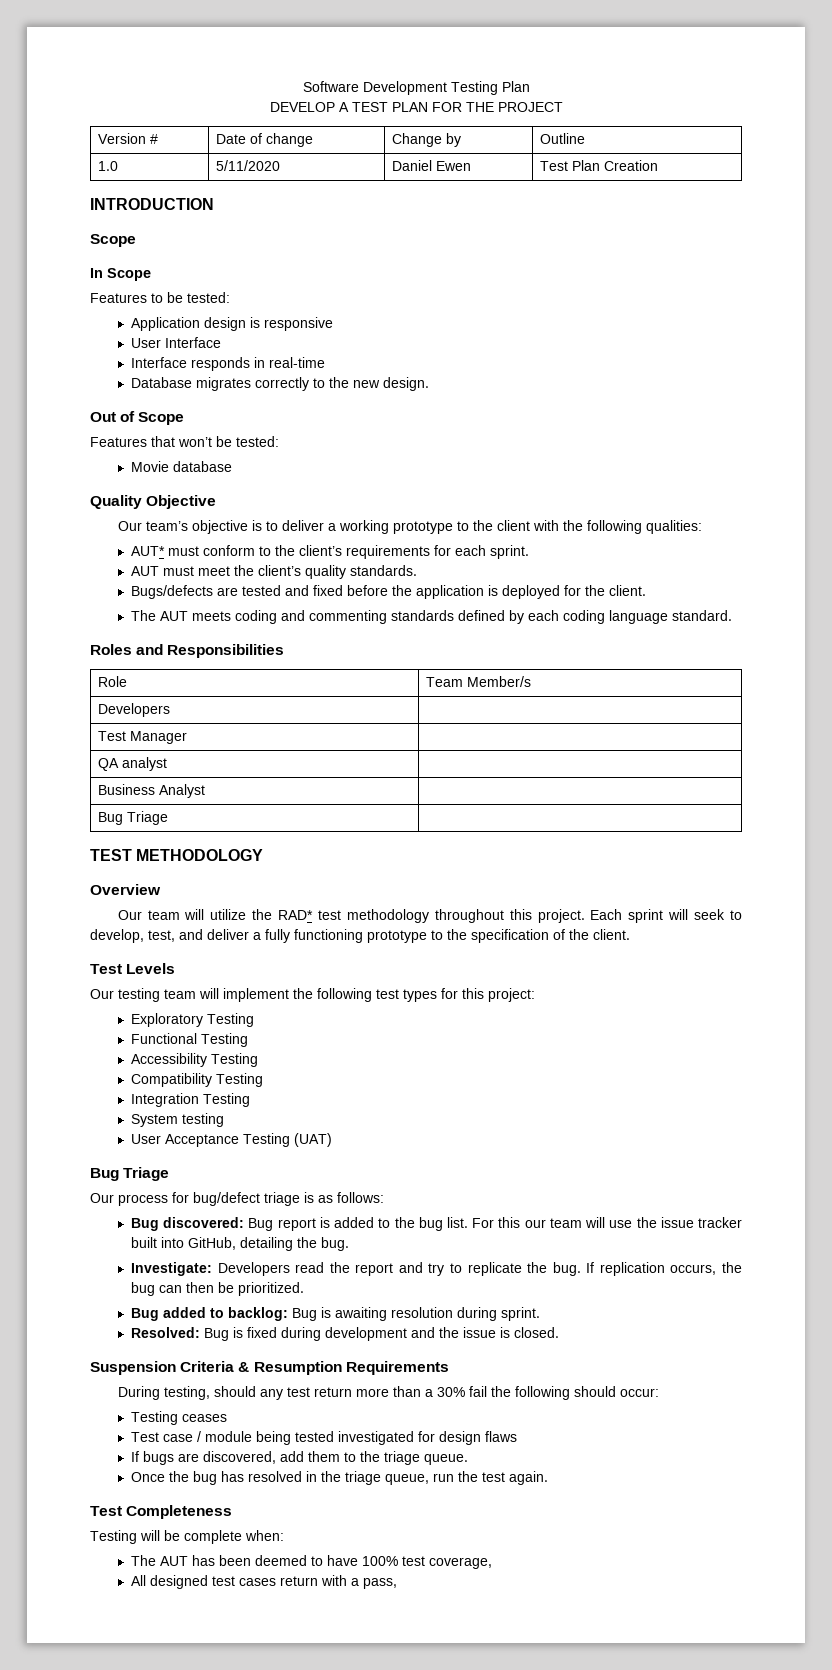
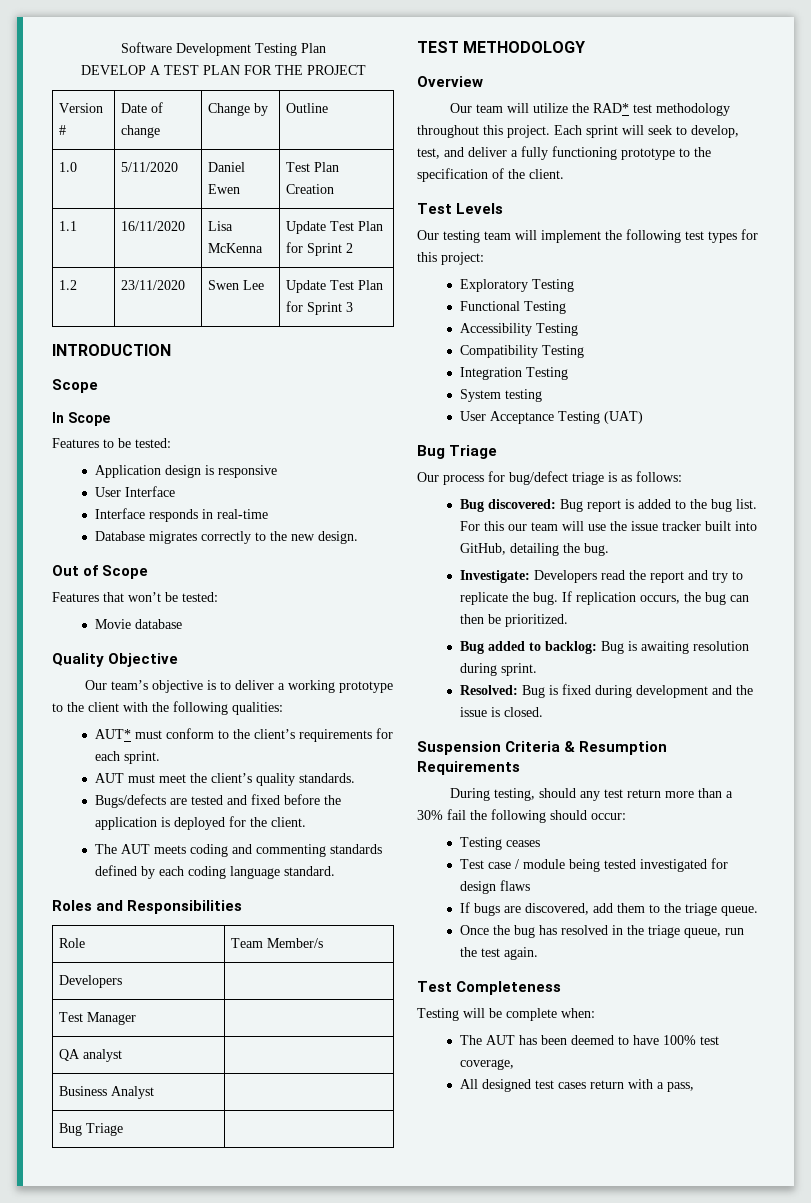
(658, 165) none -> [58,221,77,231] [120,221,185,231] [207,221,233,231] [207,243,263,253] [285,221,383,234] [285,242,353,256] [58,280,77,290] [120,280,185,290] [207,280,264,290] [285,280,383,293] [285,301,353,315] // 1.1 | 16/11/2020 | Lisa McKenna | Update Test Plan for Sprint 2 // 1.2 | 23/11/2020 | Swen Lee | Update Test Plan for Sprint 3

